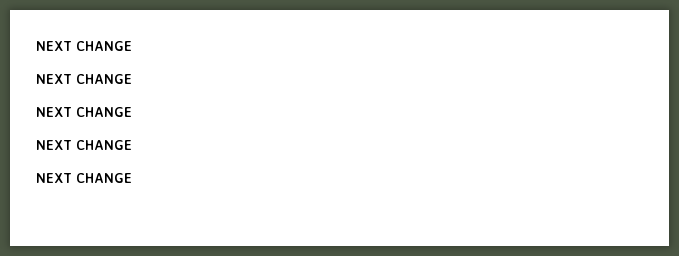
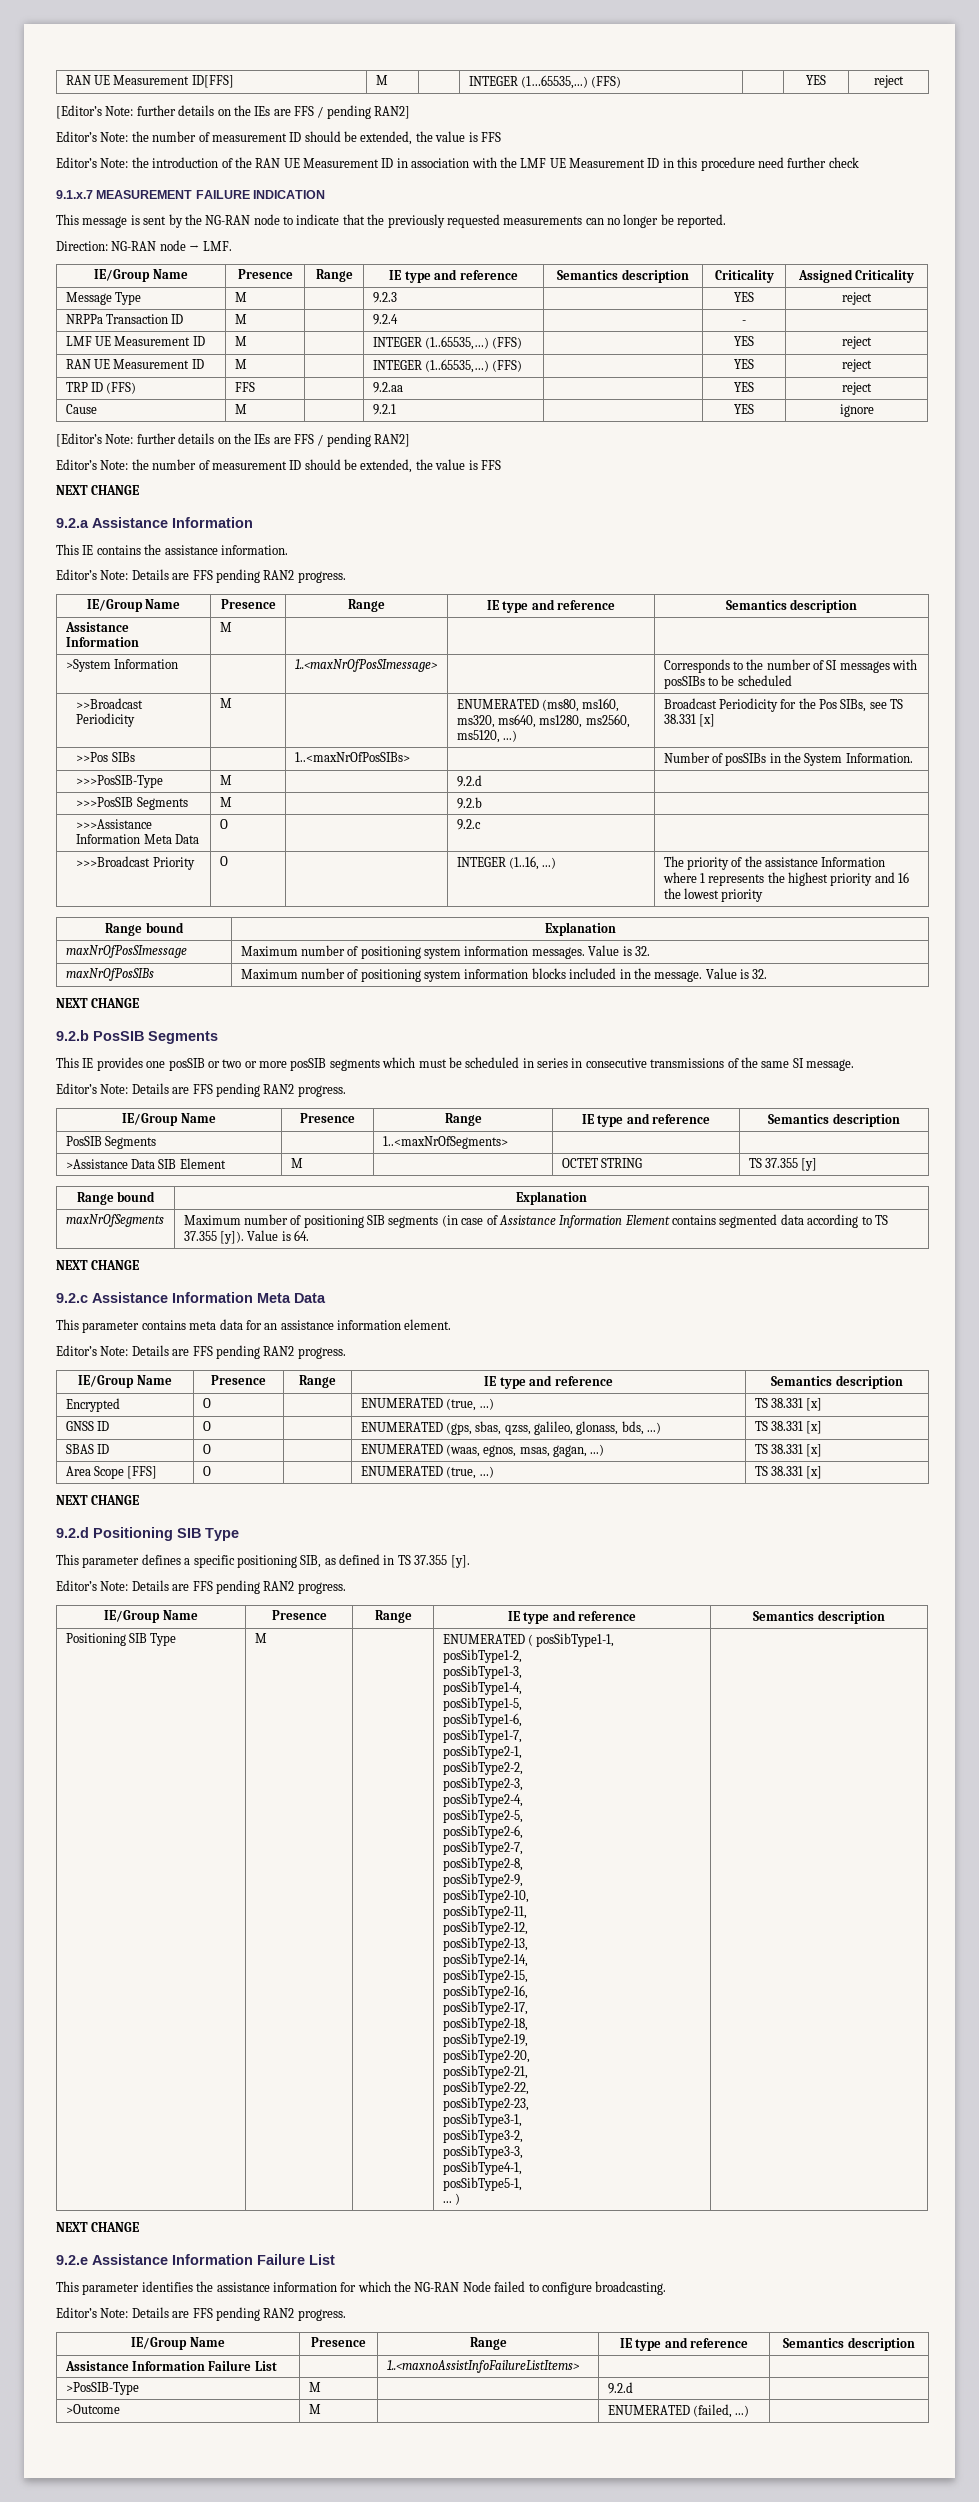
[36,41,132,51] [36,74,132,84] [36,107,132,117] [36,140,132,150] [36,173,132,183] NEXT CHANGE // NEXT CHANGE // NEXT CHANGE // NEXT CHANGE // NEXT CHANGE -> [65,75,234,88] [375,75,388,85] [468,75,622,89] [806,75,826,85] [874,75,904,88] [56,105,411,119] [56,131,501,145] [56,157,859,171] [56,190,326,199] [56,214,727,228] [56,240,232,251] [94,269,188,282] [237,269,293,279] [315,269,353,282] [389,269,518,283] [557,269,689,283] [714,269,774,283] [797,269,915,283] [65,292,141,305] [234,292,247,302] [372,292,397,303] [734,292,754,302] [842,292,872,305] [65,314,184,324] [234,314,247,324] [372,314,398,325] [742,320,746,324] [65,336,205,346] [234,336,247,346] [372,336,523,350] [734,336,754,346] [842,336,872,349] [65,359,204,369] [234,359,247,369] [372,359,523,373] [734,359,754,369] [842,359,872,372] [65,382,137,394] [234,382,255,392] [372,382,403,393] [734,382,754,392] [842,382,872,395] [65,404,97,414] [234,404,247,414] [372,404,396,415] [734,404,754,414] [839,404,874,417] [56,433,411,447] [56,459,501,473] [56,485,140,495] [56,517,253,528] [56,544,288,555] [56,569,346,583] [86,599,181,612] [220,599,276,609] [348,599,385,612] [486,599,616,613] [725,599,858,613] [64,622,129,632] [65,637,139,647] [219,622,232,632] [65,659,178,672] [294,659,438,672] [663,659,918,673] [663,675,792,689] [76,698,144,709] [76,713,136,727] [219,698,232,708] [456,698,620,712] [456,714,630,728] [456,730,517,743] [663,698,904,712] [663,714,715,727] [76,752,135,762] [294,752,410,762] [663,752,913,766] [76,775,164,788] [219,775,232,785] [456,775,482,787] [76,797,188,810] [219,797,232,807] [456,797,482,809] [76,819,153,829] [76,834,199,844] [219,819,228,829] [456,819,481,830] [76,856,195,870] [219,856,228,866] [456,856,557,870] [663,856,886,870] [662,872,910,886] [663,888,764,902] [105,922,184,936] [544,922,616,936] [65,945,187,958] [240,945,650,959] [65,968,154,981] [240,968,768,982] [56,998,140,1008] [56,1030,218,1044] [56,1057,854,1071] [56,1083,346,1097] [122,1113,216,1126] [300,1113,355,1123] [444,1113,482,1126] [581,1113,711,1127] [768,1113,900,1127] [65,1136,156,1149] [382,1136,508,1149] [65,1158,226,1169] [290,1158,303,1168] [561,1158,642,1168] [748,1158,818,1171] [76,1191,156,1205] [516,1191,587,1205] [65,1214,164,1227] [183,1214,888,1228] [183,1230,310,1244] [56,1260,140,1270] [56,1292,326,1303] [56,1319,452,1333] [56,1345,346,1359] [78,1375,172,1388] [211,1375,266,1385] [299,1375,336,1388] [484,1375,613,1389] [771,1375,903,1389] [65,1398,120,1412] [202,1398,211,1408] [360,1398,495,1411] [754,1398,823,1411] [65,1421,109,1431] [202,1421,211,1431] [360,1421,662,1435] [754,1421,823,1434] [65,1444,109,1454] [202,1444,211,1454] [360,1444,605,1457] [754,1444,823,1457] [65,1466,158,1479] [202,1466,211,1476] [360,1466,495,1479] [754,1466,823,1479] [56,1495,140,1505] [56,1527,239,1541] [56,1554,470,1568] [56,1580,346,1594] [104,1610,198,1623] [271,1610,327,1620] [374,1610,412,1623] [507,1610,637,1624] [753,1610,885,1624] [65,1633,177,1646] [254,1633,267,1643] [442,1633,615,1647] [442,1649,522,1663] [442,1665,522,1679] [442,1681,522,1695] [442,1697,522,1711] [442,1713,522,1727] [442,1729,522,1743] [442,1745,522,1759] [442,1761,523,1775] [442,1777,523,1791] [442,1793,523,1807] [442,1809,523,1823] [442,1825,523,1839] [442,1841,523,1855] [442,1857,523,1871] [442,1873,523,1887] [442,1889,529,1903] [442,1905,527,1919] [442,1921,528,1935] [442,1937,528,1951] [442,1953,528,1967] [442,1969,528,1983] [442,1985,528,1999] [442,2001,528,2015] [442,2017,528,2031] [442,2033,528,2047] [442,2049,530,2063] [442,2065,528,2079] [442,2081,529,2095] [442,2097,529,2111] [442,2113,522,2127] [442,2129,523,2143] [442,2145,523,2159] [442,2161,522,2175] [442,2177,522,2191] [442,2193,460,2205] [56,2222,140,2232] [56,2254,335,2265] [56,2281,667,2295] [56,2307,346,2321] [131,2337,225,2350] [311,2337,366,2347] [469,2337,507,2350] [619,2337,749,2351] [783,2337,915,2351] [64,2360,277,2371] [386,2360,580,2373] [65,2382,139,2395] [308,2382,321,2392] [607,2382,633,2394] [65,2404,120,2414] [308,2404,321,2414] [607,2404,750,2418] RAN UE Measurement ID[FFS] | M | | INTEGER (1…65535,...) (FFS) | | YES | reject // [Editor’s Note: further details on the IEs are FFS / pending RAN2] // Editor’s Note: the number of measurement ID should be extended, the value is FFS // Editor’s Note: the introduction of the RAN UE Measurement ID in association with the LMF UE Measurement ID in this procedure need further check // 9.1.x.7 MEASUREMENT FAILURE INDICATION // This message is sent by the NG-RAN node to indicate that the previously requested measurements can no longer be reported. // Direction: NG-RAN node → LMF. // IE/Group Name | Presence | Range | IE type and reference | Semantics description | Criticality | Assigned Criticality // Message Type | M | | 9.2.3 | | YES | reject // NRPPa Transaction ID | M | | 9.2.4 | | - | // LMF UE Measurement ID | M | | INTEGER (1..65535,…) (FFS) | | YES | reject // RAN UE Measurement ID | M | | INTEGER (1..65535,…) (FFS) | | YES | reject // TRP ID (FFS) | FFS | | 9.2.aa | | YES | reject // Cause | M | | 9.2.1 | | YES | ignore // [Editor’s Note: further details on the IEs are FFS / pending RAN2] // Editor’s Note: the number of measurement ID should be extended, the value is FFS // NEXT CHANGE // 9.2.a Assistance Information // This IE contains the assistance information. // Editor’s Note: Details are FFS pending RAN2 progress. // IE/Group Name | Presence | Range | IE type and reference | Semantics description // Assistance Information | M | | | // >System Information | | 1..<maxNrOfPosSImessage> | | Corresponds to the number of SI messages with posSIBs to be scheduled // >>Broadcast Periodicity | M | | ENUMERATED (ms80, ms160, ms320, ms640, ms1280, ms2560, ms5120, ...) | Broadcast Periodicity for the Pos SIBs, see TS 38.331 [x] // >>Pos SIBs | | 1..<maxNrOfPosSIBs> | | Number of posSIBs in the System Information. // >>>PosSIB-Type | M | | 9.2.d | // >>>PosSIB Segments | M | | 9.2.b | // >>>Assistance Information Meta Data | O | | 9.2.c | // >>>Broadcast Priority | O | | INTEGER (1..16, ...) | The priority of the assistance Information where 1 represents the highest priority and 16 the lowest priority // Range bound | Explanation // maxNrOfPosSImessage | Maximum number of positioning system information messages. Value is 32. // maxNrOfPosSIBs | Maximum number of positioning system information blocks included in the message. Value is 32. // NEXT CHANGE // 9.2.b PosSIB Segments // This IE provides one posSIB or two or more posSIB segments which must be scheduled in series in consecutive transmissions of the same SI message. // Editor’s Note: Details are FFS pending RAN2 progress. // IE/Group Name | Presence | Range | IE type and reference | Semantics description // PosSIB Segments | | 1..<maxNrOfSegments> | | // >Assistance Data SIB Element | M | | OCTET STRING | TS 37.355 [y] // Range bound | Explanation // maxNrOfSegments | Maximum number of positioning SIB segments (in case of Assistance Information Element contains segmented data according to TS 37.355 [y]). Value is 64. // NEXT CHANGE // 9.2.c Assistance Information Meta Data // This parameter contains meta data for an assistance information element. // Editor’s Note: Details are FFS pending RAN2 progress. // IE/Group Name | Presence | Range | IE type and reference | Semantics description // Encrypted | O | | ENUMERATED (true, …) | TS 38.331 [x] // GNSS ID | O | | ENUMERATED (gps, sbas, qzss, galileo, glonass, bds, ...) | TS 38.331 [x] // SBAS ID | O | | ENUMERATED (waas, egnos, msas, gagan, ...) | TS 38.331 [x] // Area Scope [FFS] | O | | ENUMERATED (true, …) | TS 38.331 [x] // NEXT CHANGE // 9.2.d Positioning SIB Type // This parameter defines a specific positioning SIB, as defined in TS 37.355 [y]. // Editor’s Note: Details are FFS pending RAN2 progress. // IE/Group Name | Presence | Range | IE type and reference | Semantics description // Positioning SIB Type | M | | ENUMERATED ( posSibType1-1, // posSibType1-2, // posSibType1-3, // posSibType1-4, // posSibType1-5, // posSibType1-6, // posSibType1-7, // posSibType2-1, // posSibType2-2, // posSibType2-3, // posSibType2-4, // posSibType2-5, // posSibType2-6, // posSibType2-7, // posSibType2-8, // posSibType2-9, // posSibType2-10, // posSibType2-11, // posSibType2-12, // posSibType2-13, // posSibType2-14, // posSibType2-15, // posSibType2-16, // posSibType2-17, // posSibType2-18, // posSibType2-19, // posSibType2-20, // posSibType2-21, // posSibType2-22, // posSibType2-23, // posSibType3-1, // posSibType3-2, // posSibType3-3, // posSibType4-1, // posSibType5-1, // ... ) | // NEXT CHANGE // 9.2.e Assistance Information Failure List // This parameter identifies the assistance information for which the NG-RAN Node failed to configure broadcasting. // Editor’s Note: Details are FFS pending RAN2 progress. // IE/Group Name | Presence | Range | IE type and reference | Semantics description // Assistance Information Failure List | | 1..<maxnoAssistInfoFailureListItems> | | // >PosSIB-Type | M | | 9.2.d | // >Outcome | M | | ENUMERATED (failed, ...) |

